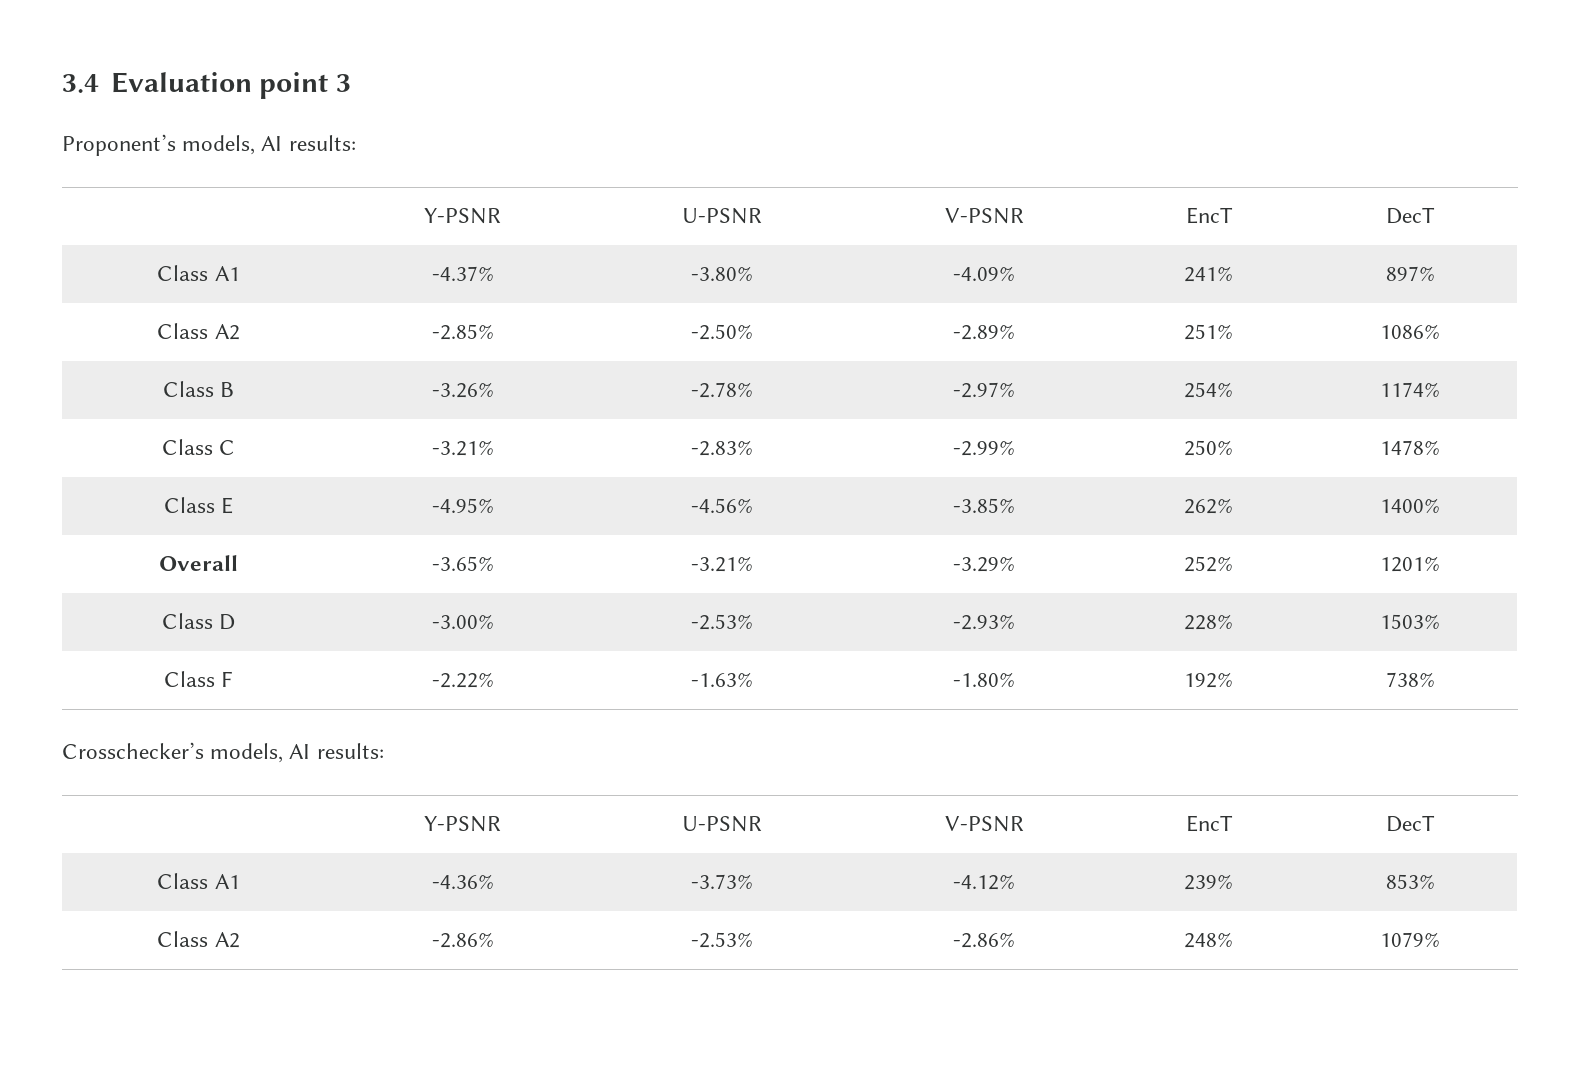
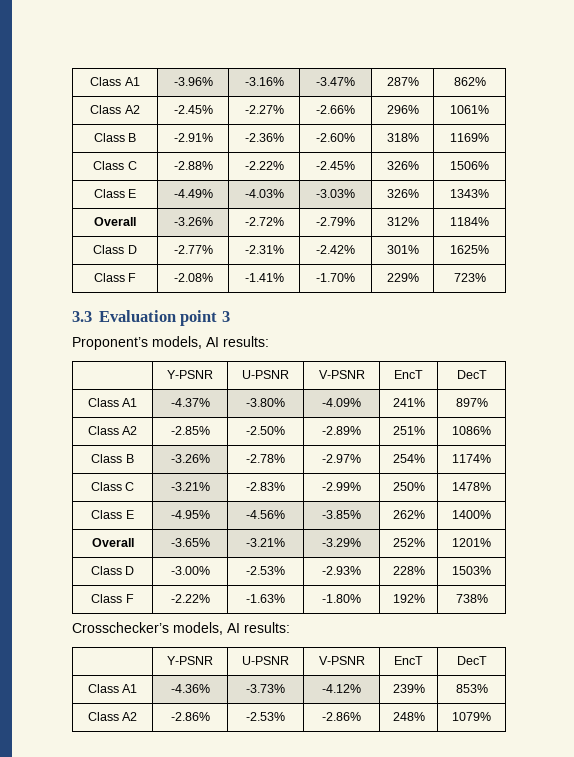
[62,74,99,93] 3.4 -> [90,77,140,86] [173,77,213,86] [244,77,284,86] [316,77,355,86] [386,77,419,86] [453,77,486,86] [90,105,140,114] [173,105,213,114] [244,105,284,114] [316,105,355,114] [386,105,419,114] [450,105,489,114] [93,133,137,142] [173,133,213,142] [244,133,284,142] [316,133,355,142] [386,133,419,142] [450,133,489,142] [93,161,137,170] [173,161,213,170] [244,161,284,170] [316,161,355,170] [386,161,419,170] [450,161,489,170] [93,189,137,198] [173,189,213,198] [244,189,284,198] [316,189,355,198] [386,189,419,198] [450,189,489,198] [94,217,136,226] [173,217,213,226] [244,217,284,226] [316,217,355,226] [386,217,419,226] [450,217,489,226] [93,245,137,254] [173,245,213,254] [244,245,284,254] [316,245,355,254] [386,245,419,254] [450,245,489,254] [93,273,137,282] [173,273,213,282] [244,273,284,282] [316,273,355,282] [386,273,419,282] [453,273,486,282] [72,311,92,322] Class A1 | -3.96% | -3.16% | -3.47% | 287% | 862% // Class A2 | -2.45% | -2.27% | -2.66% | 296% | 1061% // Class B | -2.91% | -2.36% | -2.60% | 318% | 1169% // Class C | -2.88% | -2.22% | -2.45% | 326% | 1506% // Class E | -4.49% | -4.03% | -3.03% | 326% | 1343% // Overall | -3.26% | -2.72% | -2.79% | 312% | 1184% // Class D | -2.77% | -2.31% | -2.42% | 301% | 1625% // Class F | -2.08% | -1.41% | -1.70% | 229% | 723% // 3.3

